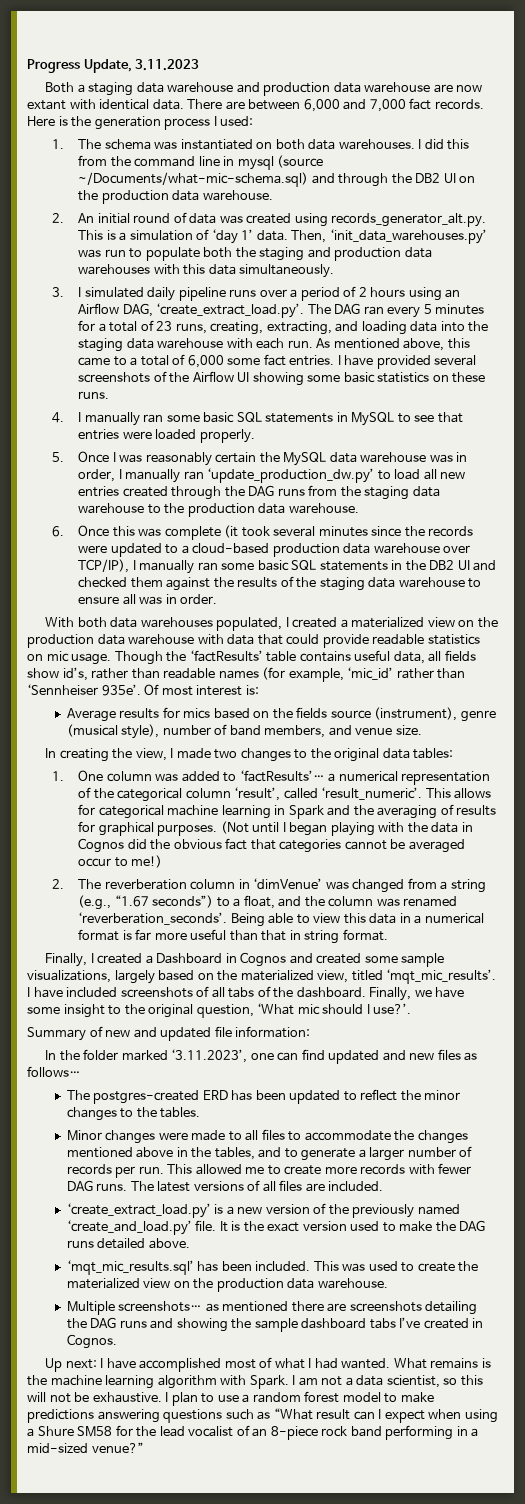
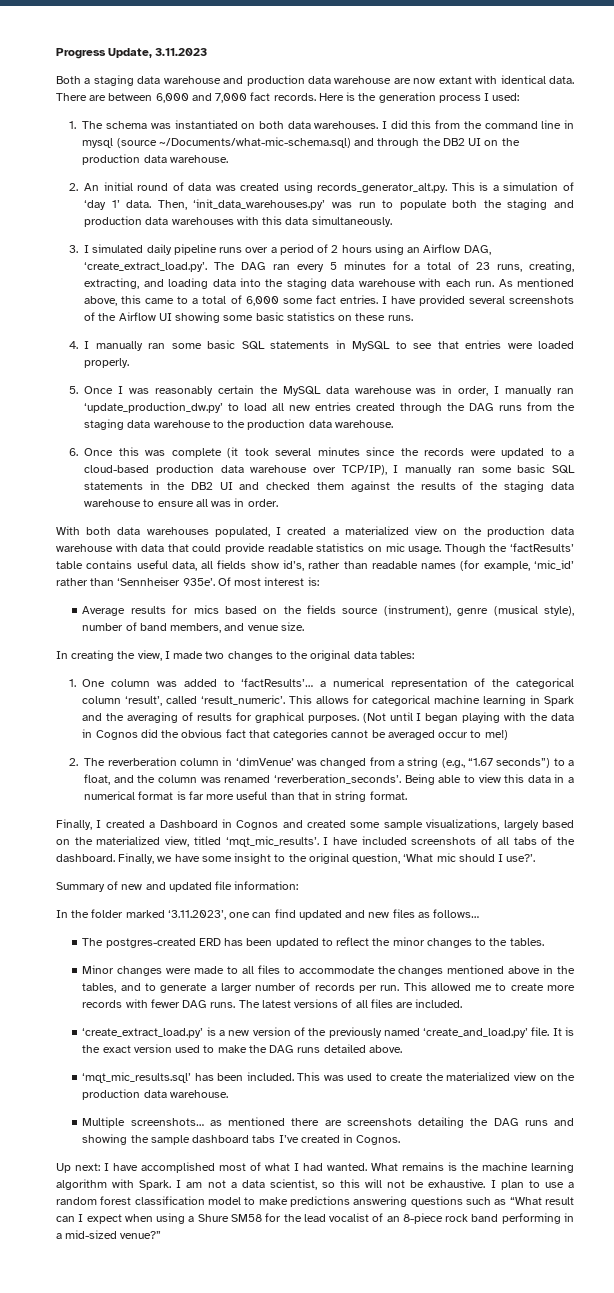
(340, 1397) none -> [134,1196,205,1205] classification

